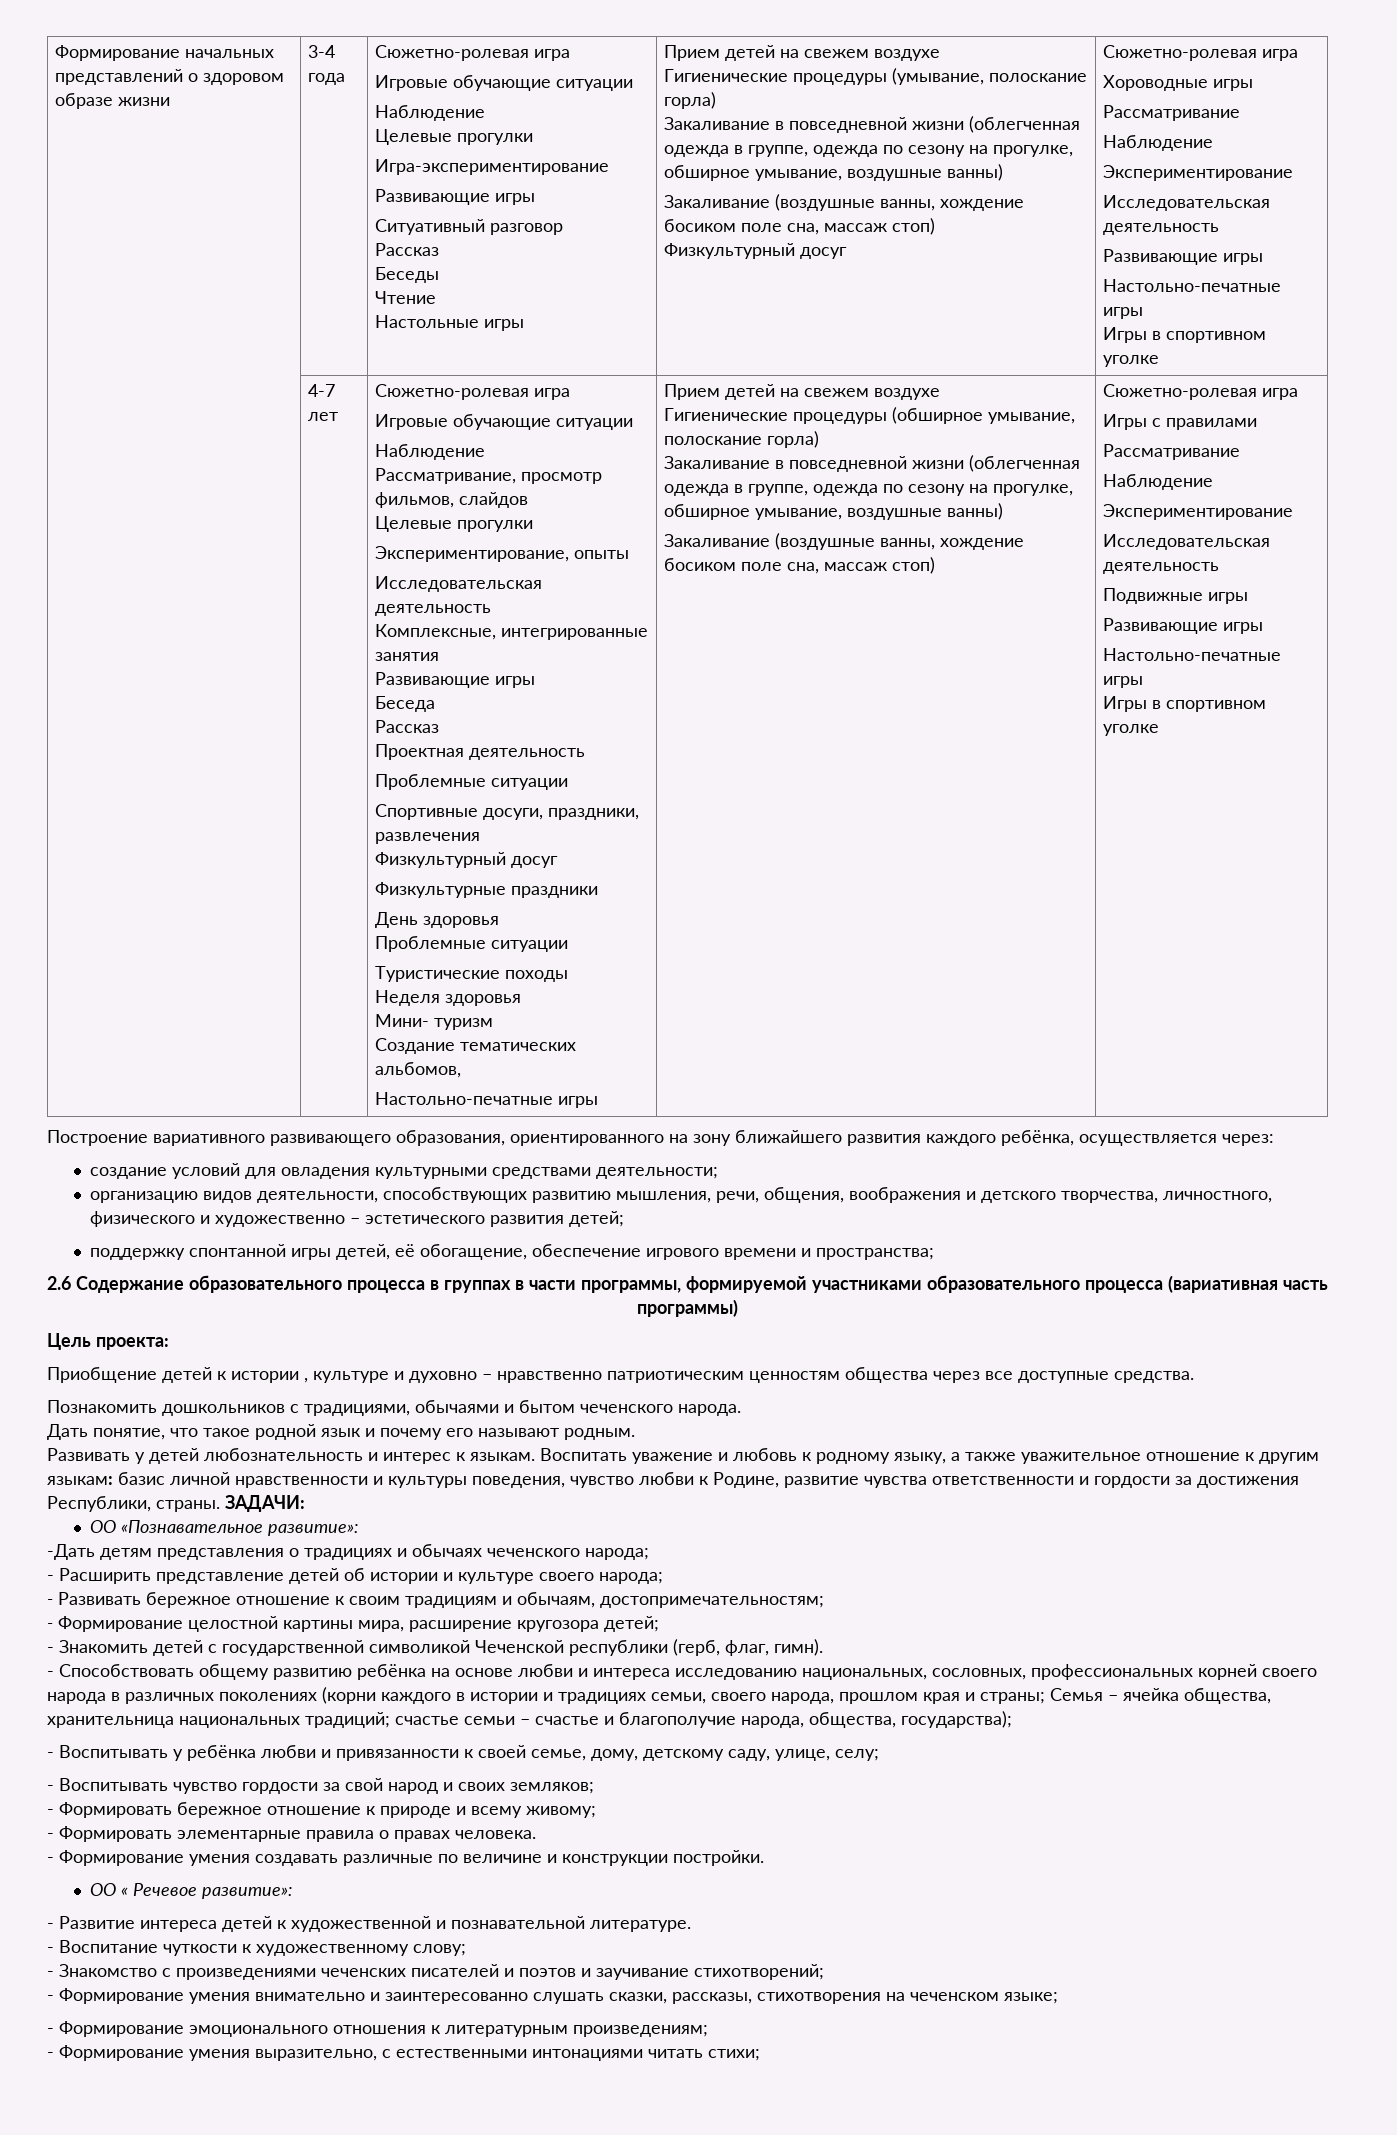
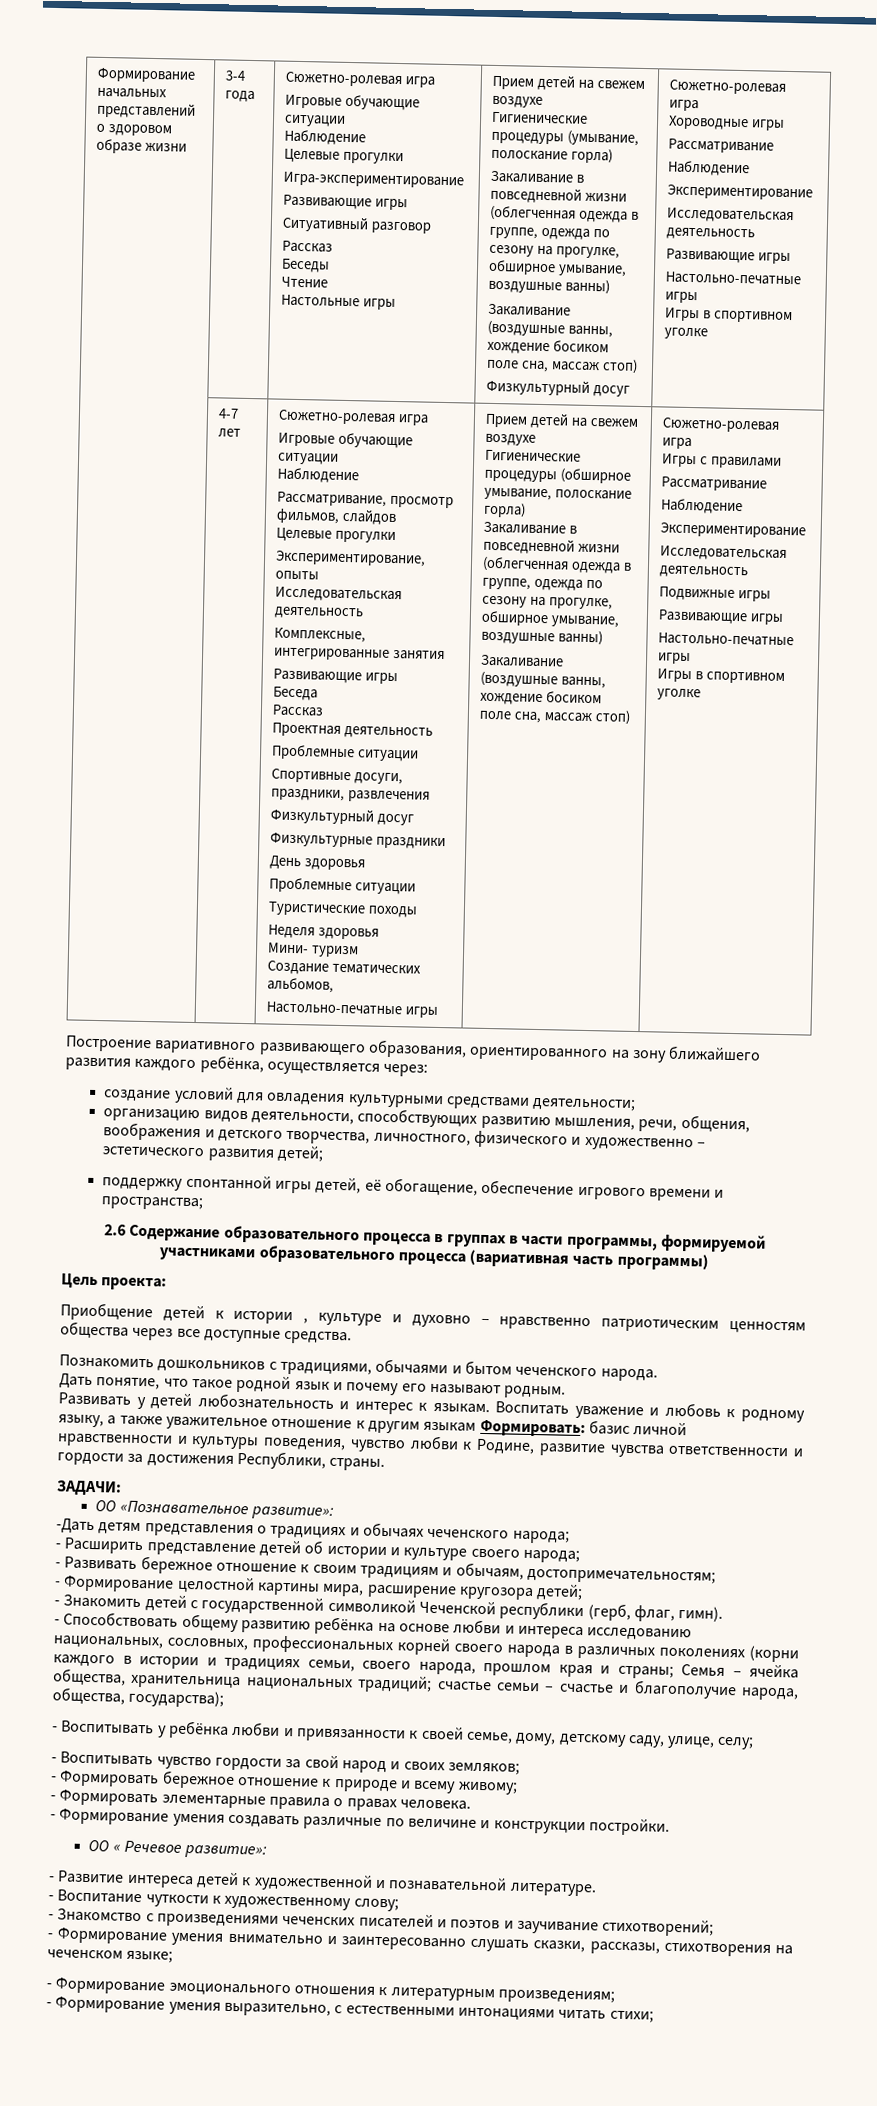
[47,1476,113,1485] языкам: -> [423,1419,586,1438] языкам Формировать:
(220, 1506) none -> (386, 1464) //

